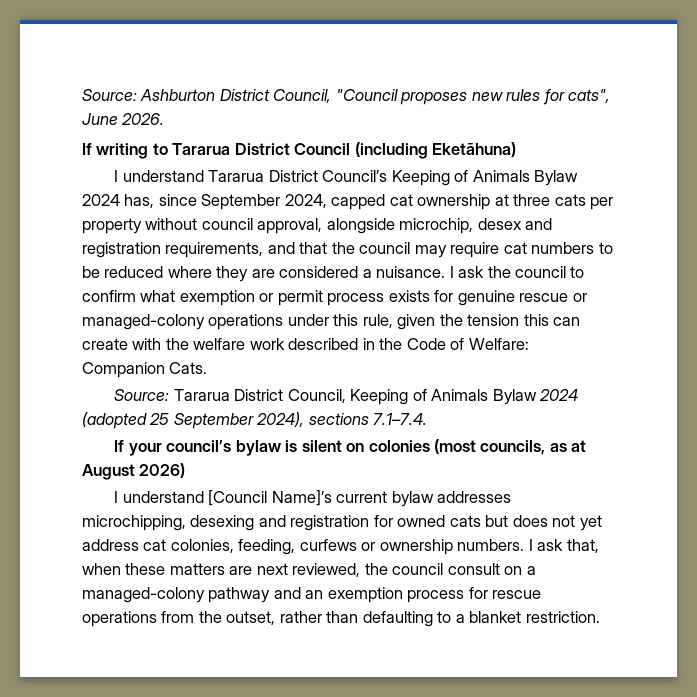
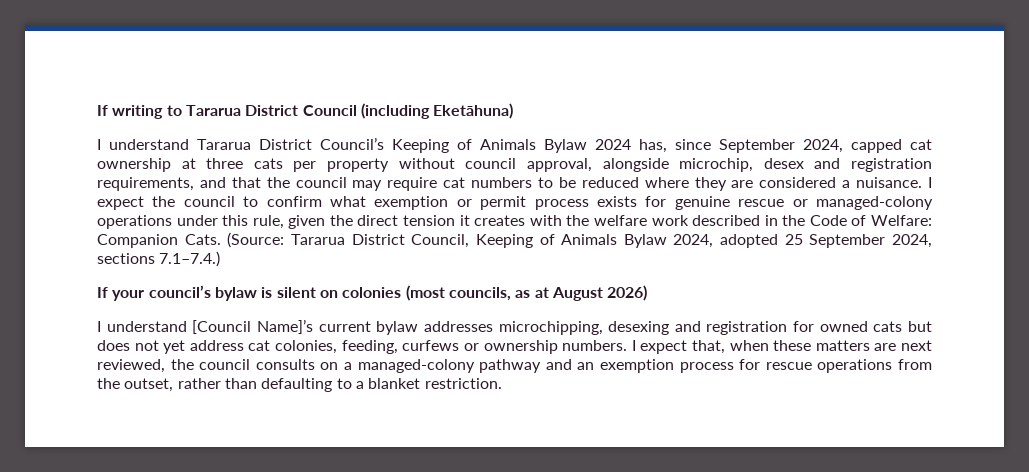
[82,89,611,105] [82,113,165,125] Source: Ashburton District Council, "Council proposes new rules for cats", June 2026. // -> (97, 110) none
[458,266,485,278] ask -> [97,196,144,210] expect
[467,314,581,326] [82,338,128,350] tension this can create -> [357,215,526,226] direct tension it creates
[114,389,170,401] // Source: -> [227,232,285,248] (Source:
[538,389,578,401] [82,412,428,429] 2024 (adopted 25 September 2024), sections 7.1–7.4. -> [673,234,932,248] [97,251,221,267] 2024, adopted 25 September 2024, sections 7.1–7.4.)
[537,539,564,551] ask -> [640,340,688,354] expect
[447,563,500,575] consult -> [255,359,315,370] consults

